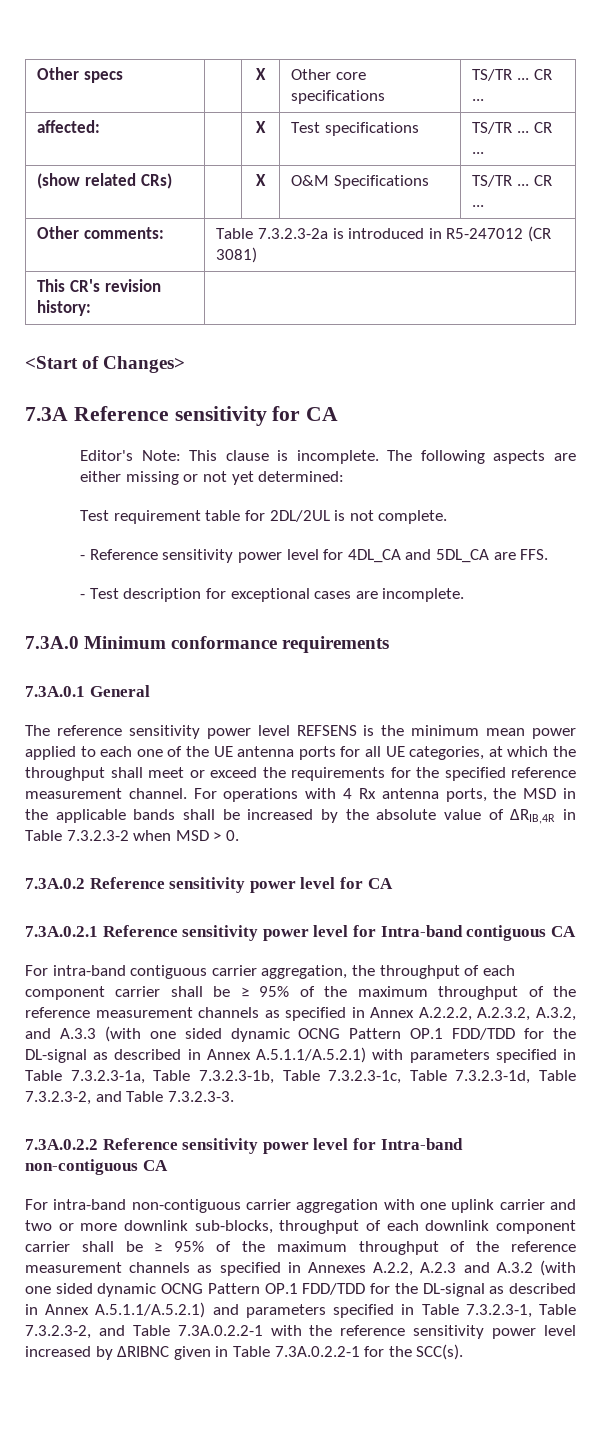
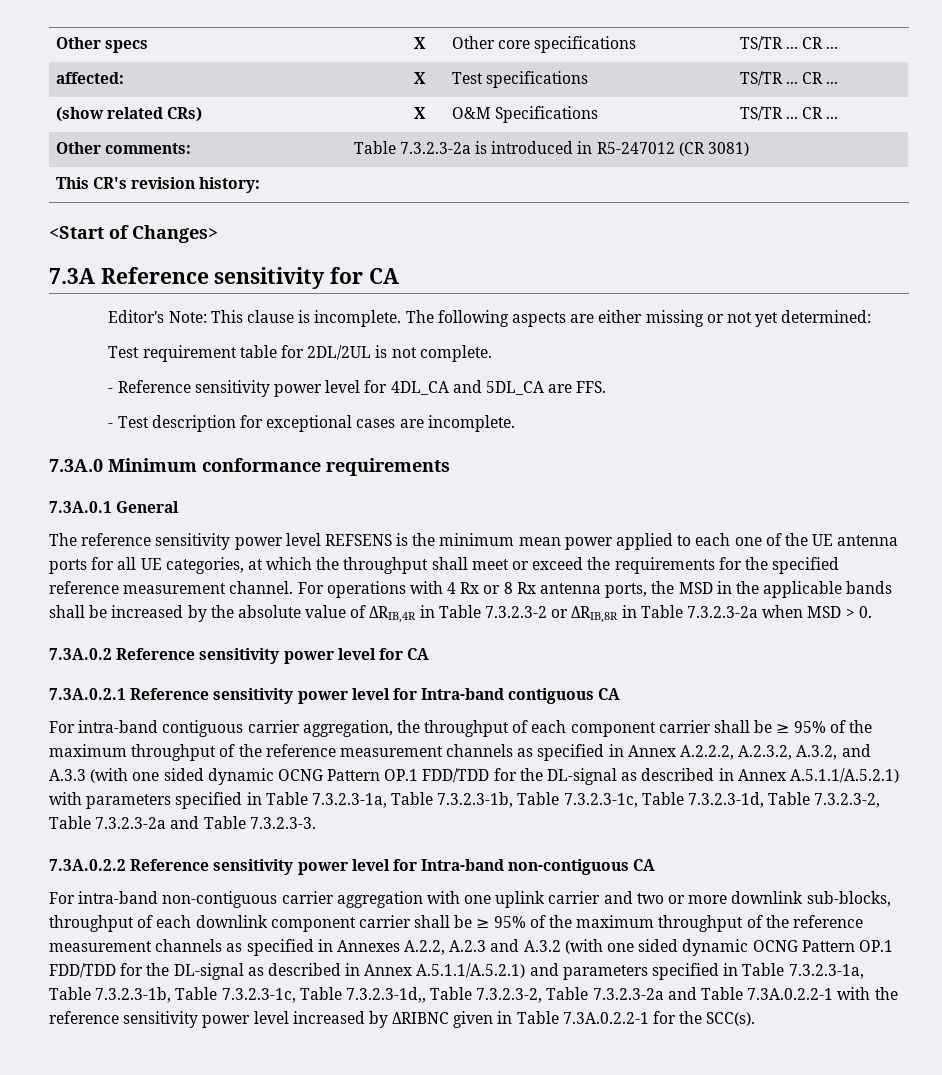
(376, 793) none -> [483,582,536,594] or 8 Rx
(129, 835) none -> [551,605,758,623] or ΔRIB,8R in Table 7.3.2.3-2a
(91, 1098) none -> [49,816,167,829] Table 7.3.2.3-2a
[465,1304,576,1318] [25,1325,91,1339] 7.3.2.3-1, Table 7.3.2.3-2, -> [788,964,864,979] [49,987,664,1003] 7.3.2.3-1a, Table 7.3.2.3-1b, Table 7.3.2.3-1c, Table 7.3.2.3-1d,, Table 7.3.2.3-2, Table 7.3.2.3-2a

